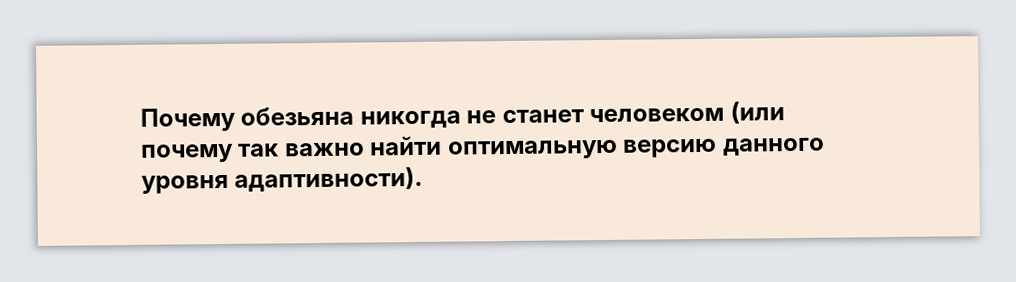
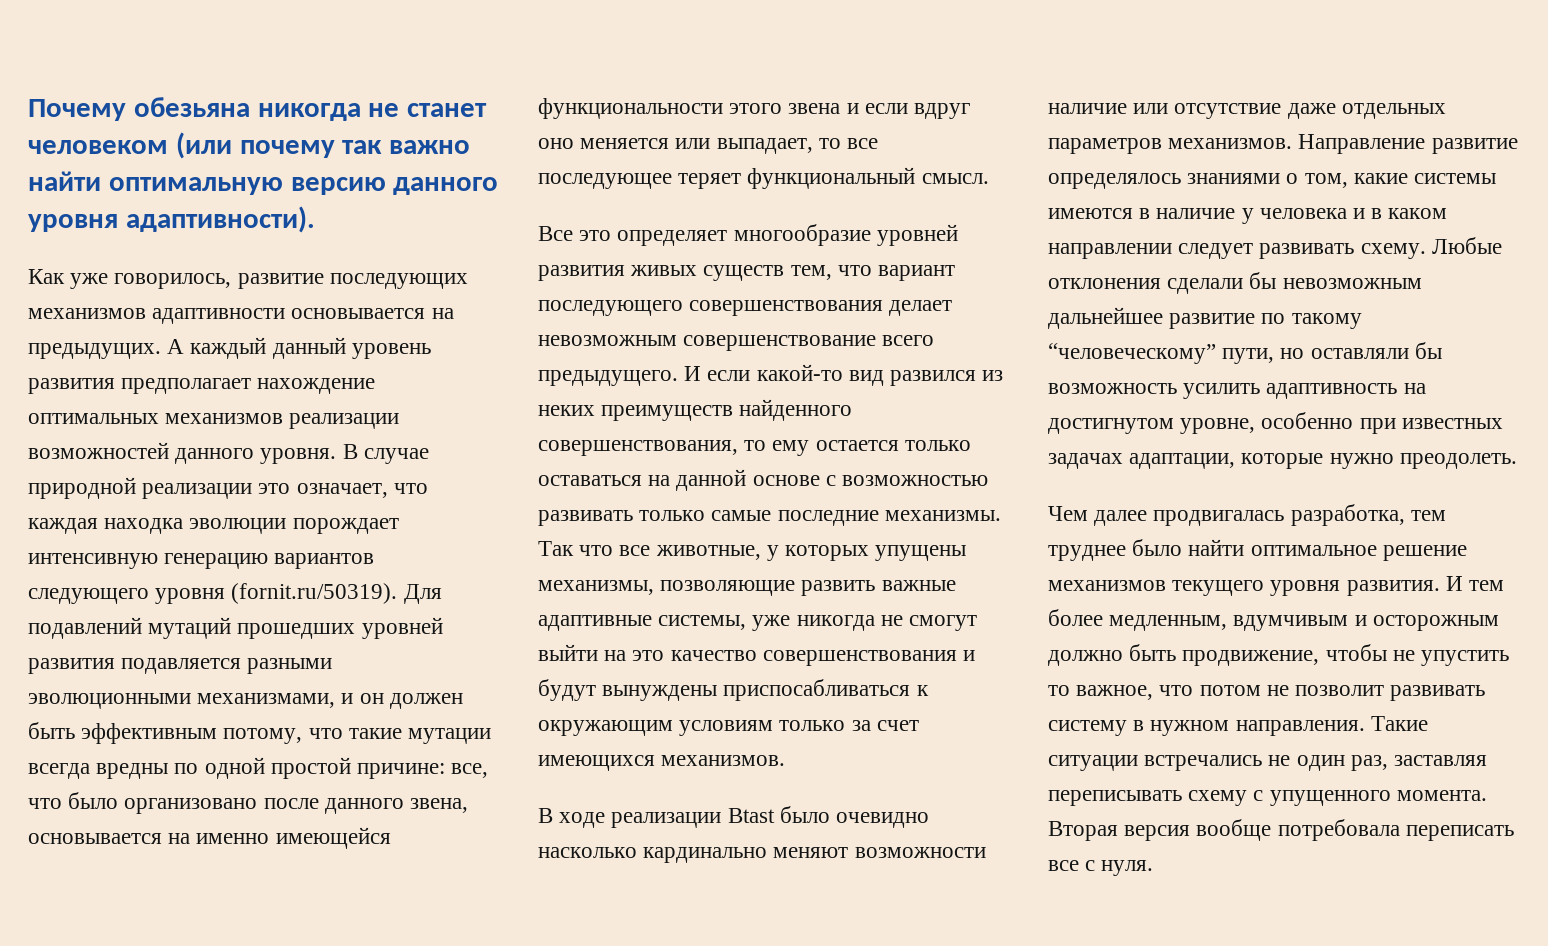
(424, 179) none -> [28,269,468,289] [28,308,454,324] [28,337,431,359] [28,378,376,394] [28,413,400,429] [28,442,429,464] [28,477,428,499] [28,518,399,534] [28,553,375,569] [28,583,442,604] [28,617,443,639] [28,658,333,674] [28,693,463,709] [28,722,492,744] [28,757,489,779] [28,792,469,814] [28,827,391,849] [538,98,971,119] [538,138,879,154] [538,167,989,189] [538,224,958,246] [538,265,956,281] [538,300,953,316] [538,335,935,351] [538,364,1004,386] [538,399,853,421] [538,440,971,456] [538,469,989,491] [538,510,1001,526] [538,541,967,561] [538,580,956,596] [538,615,978,631] [538,644,976,666] [538,679,929,701] [538,720,919,736] [538,755,786,771] [538,806,930,828] [538,847,986,863] [1048,103,1446,119] [1048,134,1518,154] [1048,173,1497,189] [1048,208,1448,224] [1048,237,1502,259] [1048,272,1422,294] [1048,307,1362,329] [1048,342,1442,364] [1048,383,1426,399] [1048,412,1503,434] [1048,453,1517,469] [1048,504,1446,526] [1048,539,1467,561] [1048,576,1505,596] [1048,609,1499,631] [1048,644,1510,666] [1048,685,1486,701] [1048,716,1428,736] [1048,755,1488,771] [1048,790,1487,806] [1048,819,1514,841] [1048,860,1154,876] // Как уже говорилось, развитие последующих механизмов адаптивности основывается на предыдущих. А каждый данный уровень развития предполагает нахождение оптимальных механизмов реализации возможностей данного уровня. В случае природной реализации это означает, что каждая находка эволюции порождает интенсивную генерацию вариантов следующего уровня (fornit.ru/50319). Для подавлений мутаций прошедших уровней развития подавляется разными эволюционными механизмами, и он должен быть эффективным потому, что такие мутации всегда вредны по одной простой причине: все, что было организовано после данного звена, основывается на именно имеющейся функциональности этого звена и если вдруг оно меняется или выпадает, то все последующее теряет функциональный смысл. // Все это определяет многообразие уровней развития живых существ тем, что вариант последующего совершенствования делает невозможным совершенствование всего предыдущего. И если какой-то вид развился из неких преимуществ найденного совершенствования, то ему остается только оставаться на данной основе с возможностью развивать только самые последние механизмы. Так что все животные, у которых упущены механизмы, позволяющие развить важные адаптивные системы, уже никогда не смогут выйти на это качество совершенствования и будут вынуждены приспосабливаться к окружающим условиям только за счет имеющихся механизмов. // В ходе реализации Btast было очевидно насколько кардинально меняют возможности наличие или отсутствие даже отдельных параметров механизмов. Направление развитие определялось знаниями о том, какие системы имеются в наличие у человека и в каком направлении следует развивать схему. Любые отклонения сделали бы невозможным дальнейшее развитие по такому “человеческому” пути, но оставляли бы возможность усилить адаптивность на достигнутом уровне, особенно при известных задачах адаптации, которые нужно преодолеть. // Чем далее продвигалась разработка, тем труднее было найти оптимальное решение механизмов текущего уровня развития. И тем более медленным, вдумчивым и осторожным должно быть продвижение, чтобы не упустить то важное, что потом не позволит развивать систему в нужном направления. Такие ситуации встречались не один раз, заставляя переписывать схему с упущенного момента. Вторая версия вообще потребовала переписать все с нуля.

